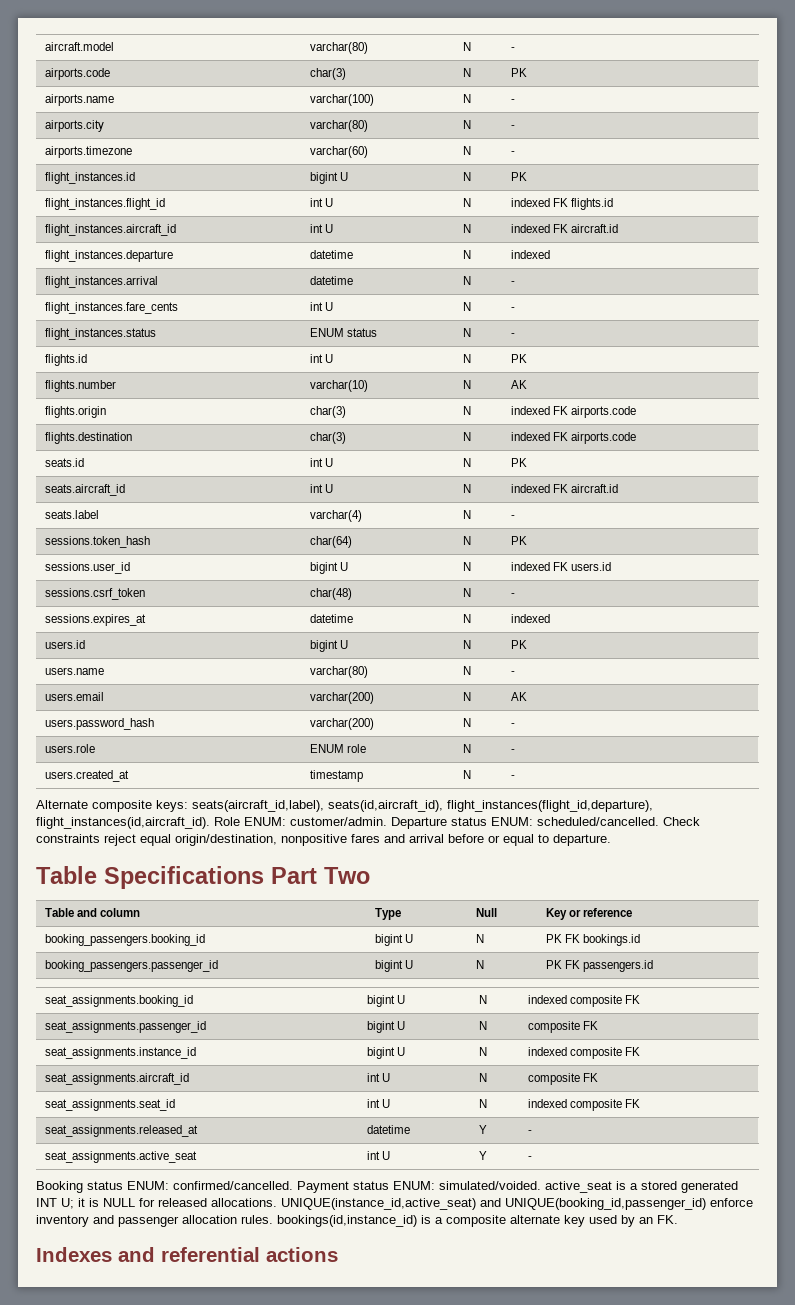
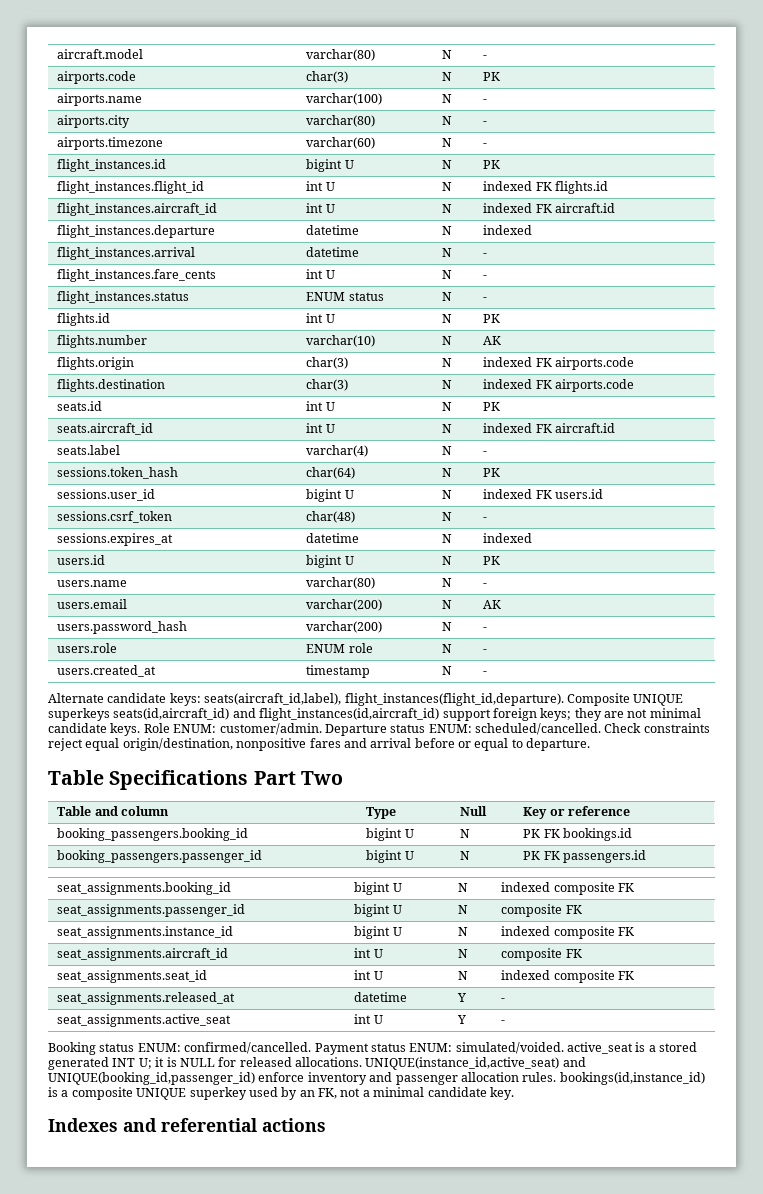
[92,800,152,812] composite -> [107,693,167,703] candidate
[328,800,653,812] [36,817,210,829] seats(id,aircraft_id), flight_instances(flight_id,departure), flight_instances(id,aircraft_id). -> [344,693,684,706] [48,708,701,721] [48,723,141,736] flight_instances(flight_id,departure). Composite UNIQUE superkeys seats(id,aircraft_id) and flight_instances(id,aircraft_id) support foreign keys; they are not minimal candidate keys.
[510,1215,585,1227] alternate key -> [136,1087,247,1100] UNIQUE superkey
[657,1215,678,1224] FK. -> [318,1087,514,1100] FK, not a minimal candidate key.

